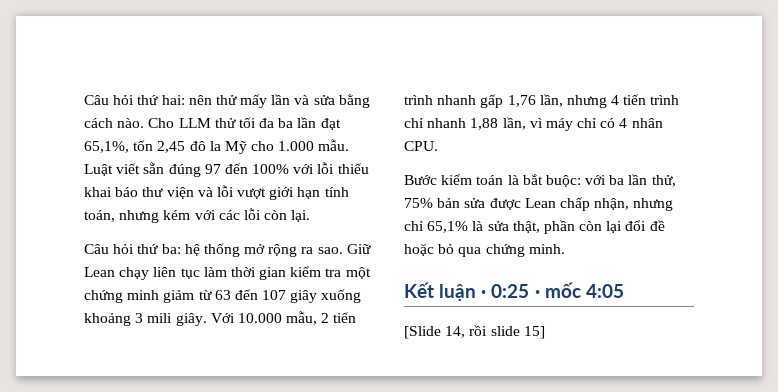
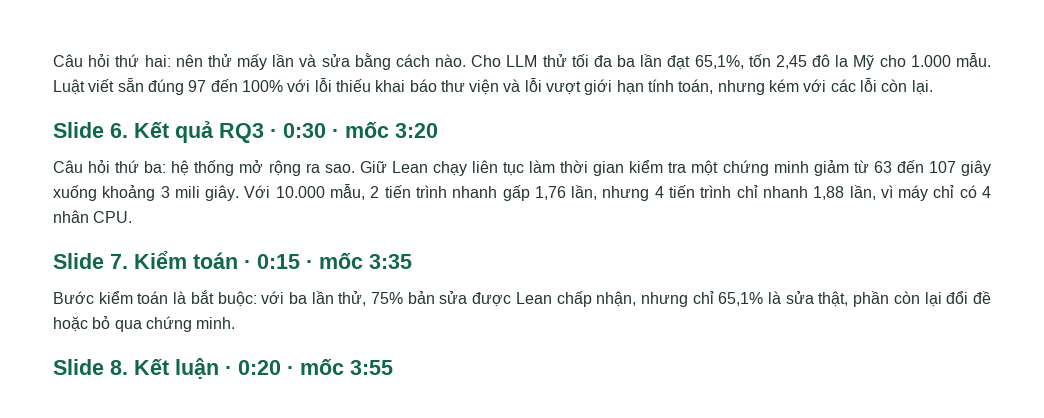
(311, 216) none -> [53,121,438,143] // Slide 6. Kết quả RQ3 · 0:30 · mốc 3:20
(438, 146) none -> [53,251,412,269] // Slide 7. Kiểm toán · 0:15 · mốc 3:35
(565, 249) none -> [53,359,128,375] Slide 8.
[491,282,624,298] [404,325,545,339] 0:25 · mốc 4:05 // [Slide 14, rồi slide 15] -> [238,358,393,375] 0:20 · mốc 3:55

